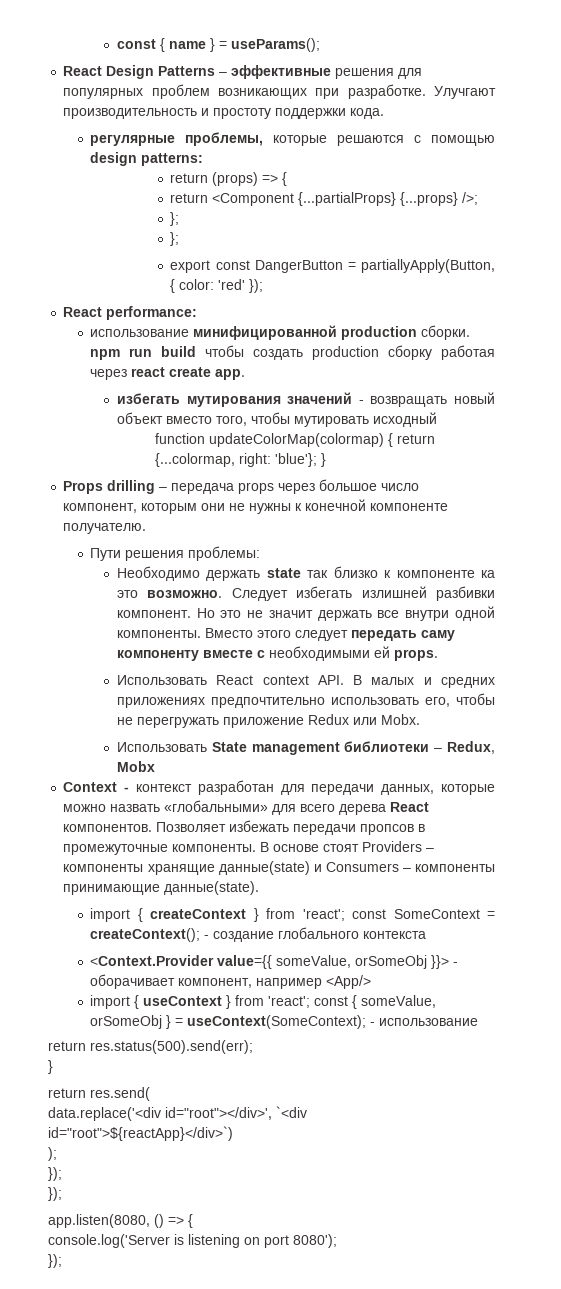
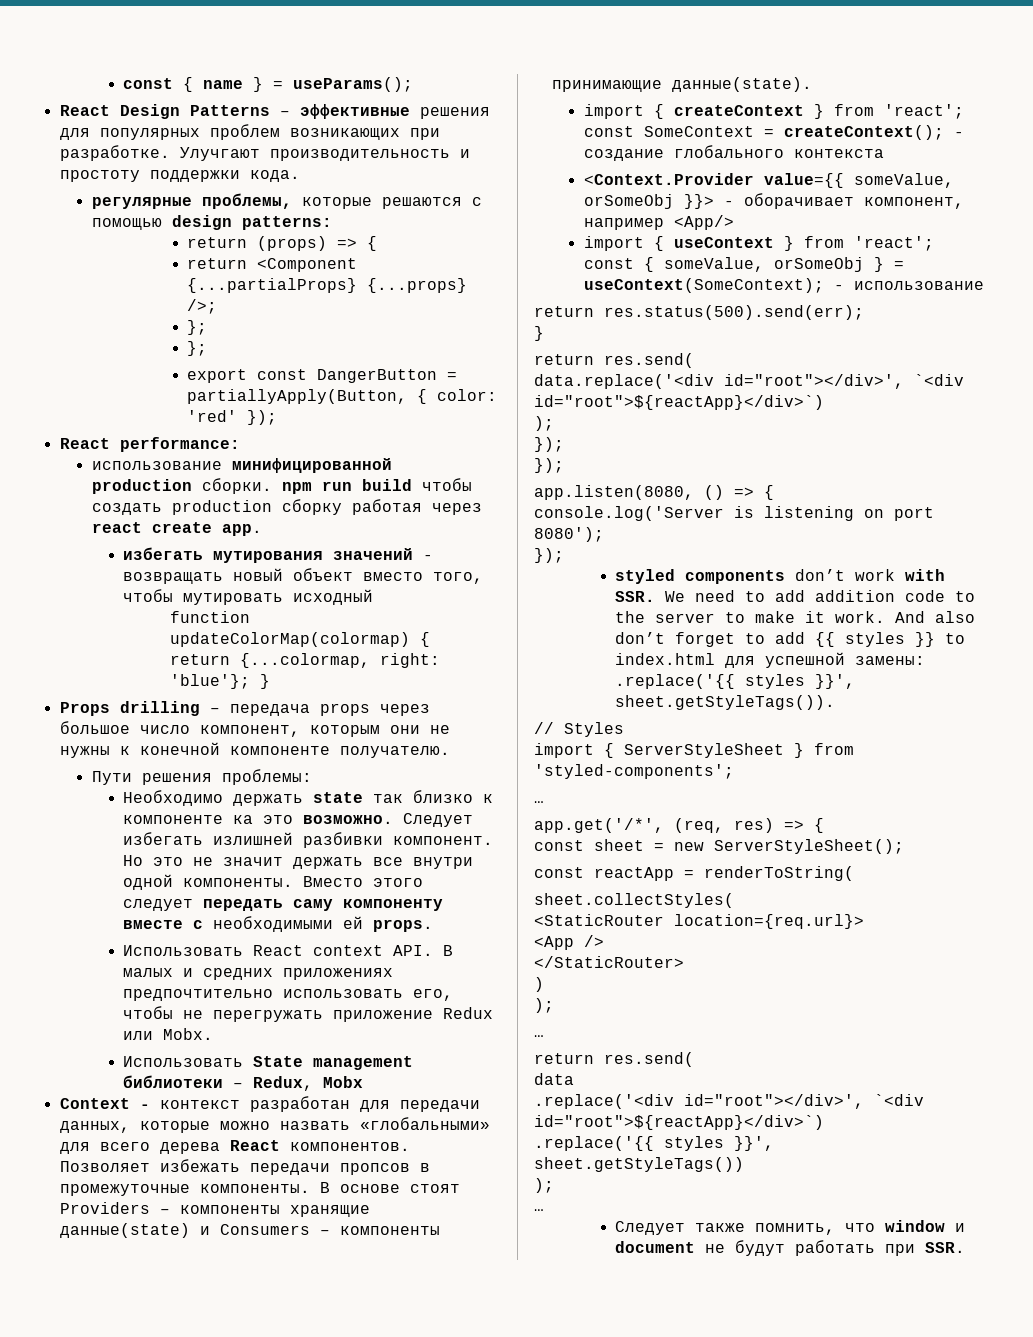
(62, 1261) none -> [615,569,946,584] [615,590,976,602] [615,611,976,623] [615,632,966,647] [615,652,926,668] [615,674,856,689] [615,695,836,710] [534,722,624,737] [534,743,854,758] [534,764,734,779] [534,801,544,803] [534,818,824,833] [534,839,904,854] [534,866,854,881] [534,893,734,908] [534,914,864,929] [534,935,604,950] [534,956,684,968] [534,977,544,992] [534,998,554,1013] [534,1035,544,1037] [534,1052,694,1067] [534,1073,574,1085] [534,1094,924,1109] [534,1115,824,1130] [534,1136,774,1151] [534,1157,744,1172] [534,1178,554,1193] [534,1209,544,1211] [615,1220,966,1235] [615,1240,966,1256] // styled components don’t work with SSR. We need to add addition code to the server to make it work. And also don’t forget to add {{ styles }} to index.html для успешной замены: .replace('{{ styles }}', sheet.getStyleTags()). // // Styles // import { ServerStyleSheet } from 'styled-components'; // … // app.get('/*', (req, res) => { // const sheet = new ServerStyleSheet(); // const reactApp = renderToString( // sheet.collectStyles( // <StaticRouter location={req.url}> // <App /> // </StaticRouter> // ) // ); // … // return res.send( // data // .replace('<div id="root"></div>', `<div id="root">${reactApp}</div>`) // .replace('{{ styles }}', sheet.getStyleTags()) // ); // … // Следует также помнить, что window и document не будут работать при SSR.

